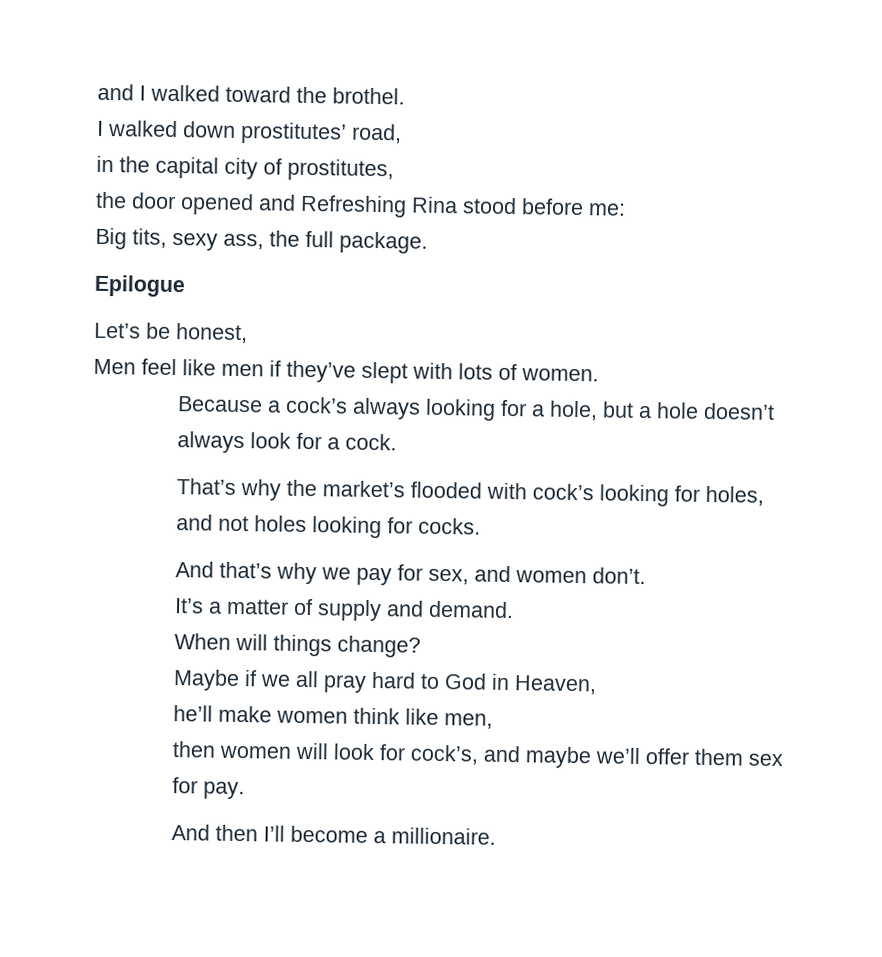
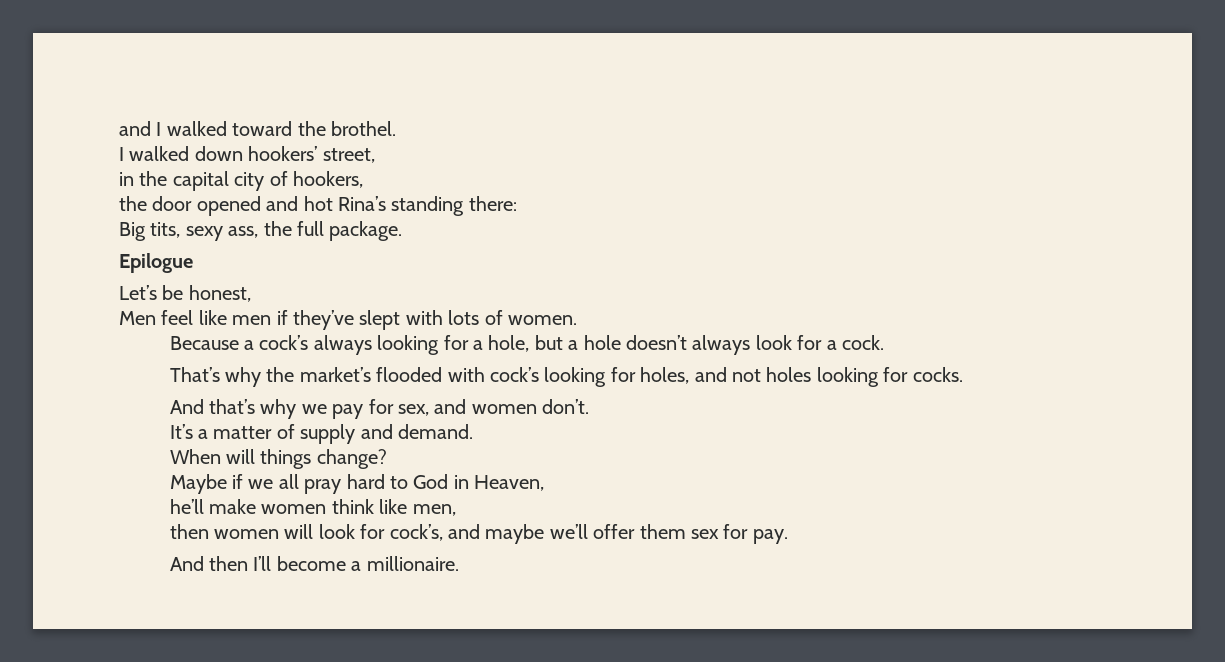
[240,121,402,145] prostitutes’ road, -> [248,146,375,163] hookers’ street,
[287,158,394,182] prostitutes, -> [293,171,363,188] hookers,
[300,194,626,218] Refreshing Rina stood before me: -> [303,196,517,216] hot Rina’s standing there:

